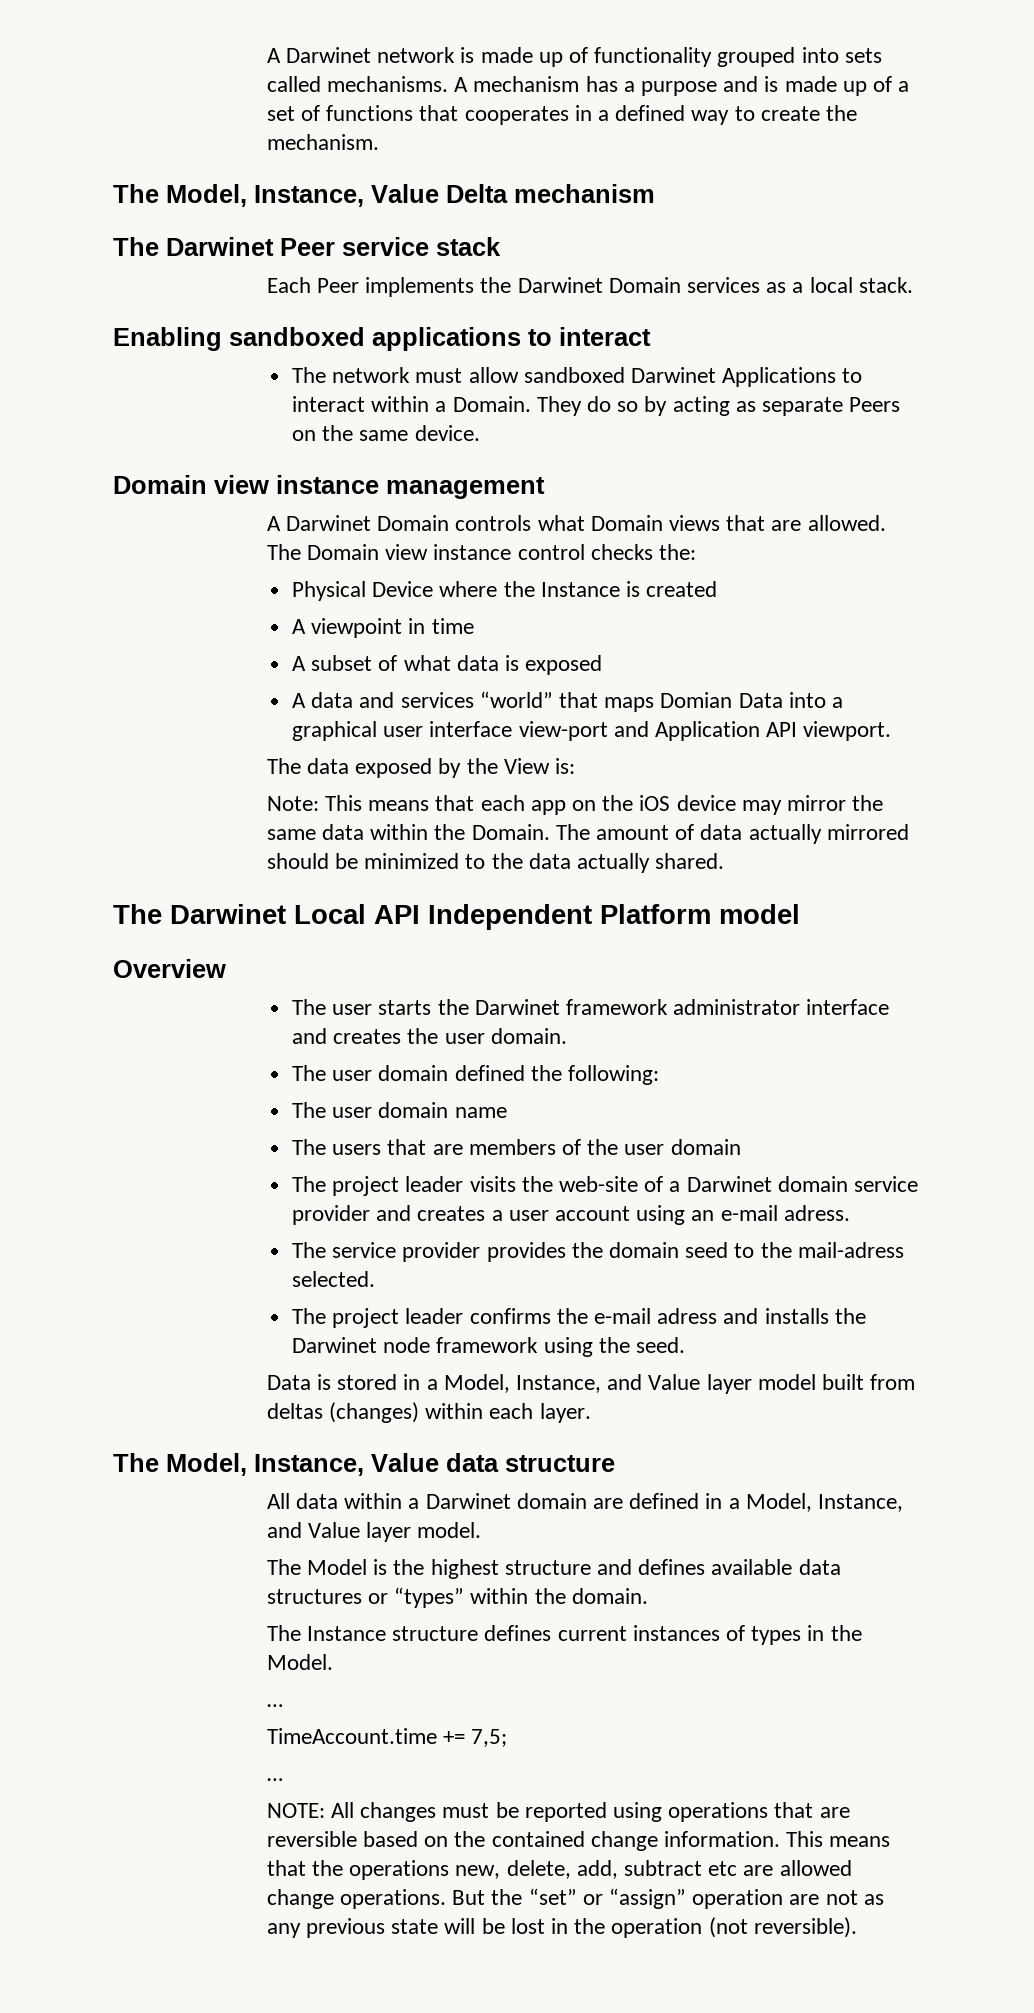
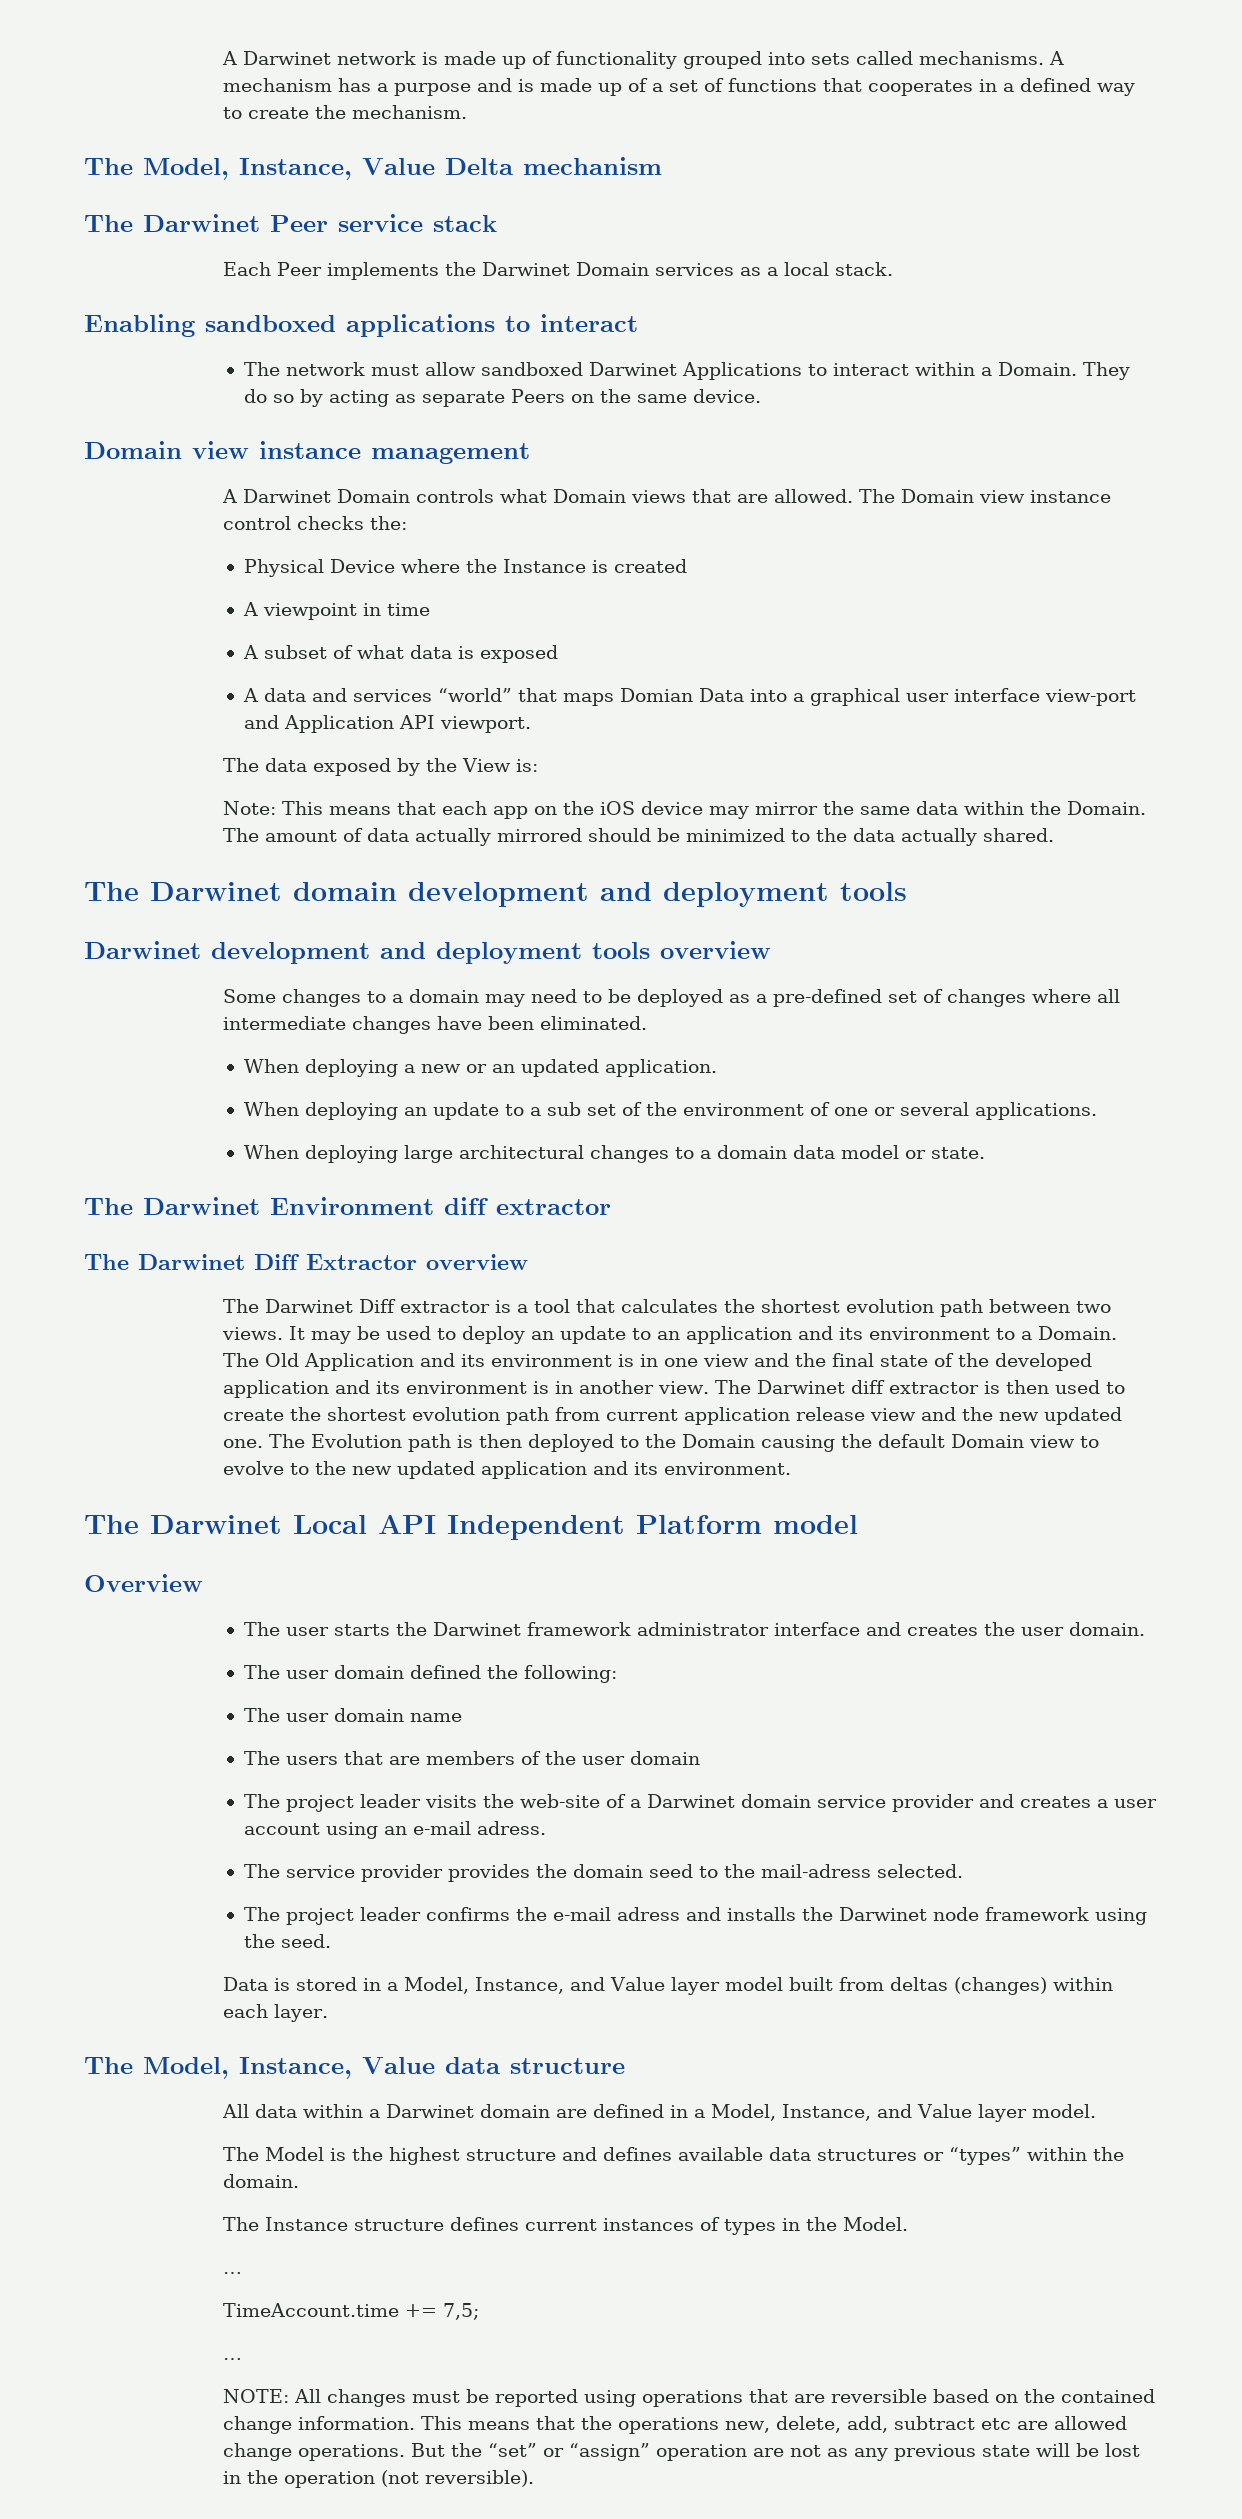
(725, 861) none -> [84,882,907,907] [84,941,771,964] [223,989,1121,1007] [223,1016,648,1034] [244,1059,718,1077] [244,1102,1098,1120] [244,1145,986,1163] [84,1197,611,1215] [84,1254,528,1270] [223,1299,1112,1317] [222,1326,1118,1344] [223,1353,1093,1371] [223,1380,1126,1398] [223,1407,1123,1425] [223,1434,1100,1452] [223,1461,792,1479] // The Darwinet domain development and deployment tools // Darwinet development and deployment tools overview // Some changes to a domain may need to be deployed as a pre-defined set of changes where all intermediate changes have been eliminated. // When deploying a new or an updated application. // When deploying an update to a sub set of the environment of one or several applications. // When deploying large architectural changes to a domain data model or state. // The Darwinet Environment diff extractor // The Darwinet Diff Extractor overview // The Darwinet Diff extractor is a tool that calculates the shortest evolution path between two views. It may be used to deploy an update to an application and its environment to a Domain. The Old Application and its environment is in one view and the final state of the developed application and its environment is in another view. The Darwinet diff extractor is then used to create the shortest evolution path from current application release view and the new updated one. The Evolution path is then deployed to the Domain causing the default Domain view to evolve to the new updated application and its environment.

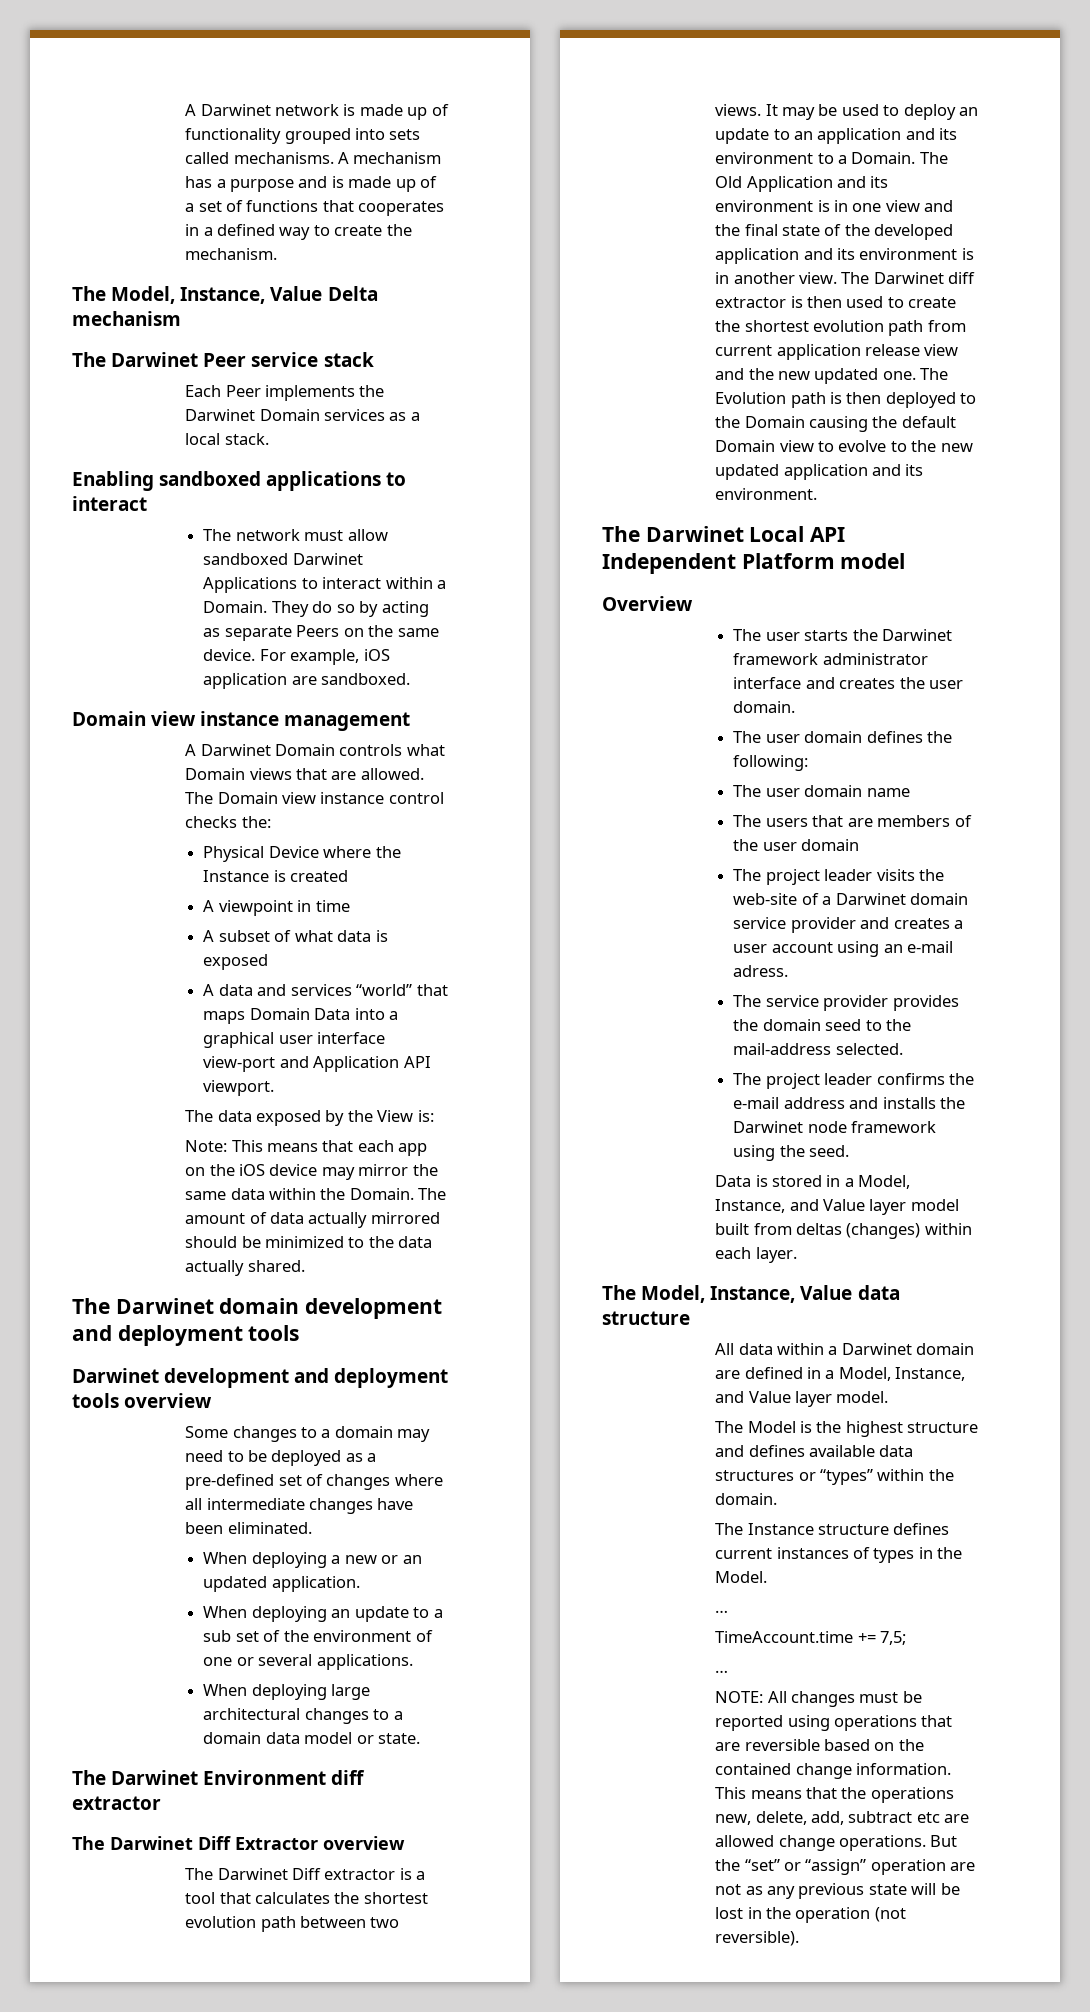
(762, 396) none -> [259,649,390,665] [203,673,411,689] For example, iOS application are sandboxed.
[620,688,694,702] Domian -> [249,1008,310,1020] Domain
[410,1665,482,1679] defined -> [866,731,923,743] defines
[761,1864,872,1878] mail-adress -> [733,1043,832,1055] mail-address
[617,1907,681,1921] adress -> [783,1097,845,1109] address

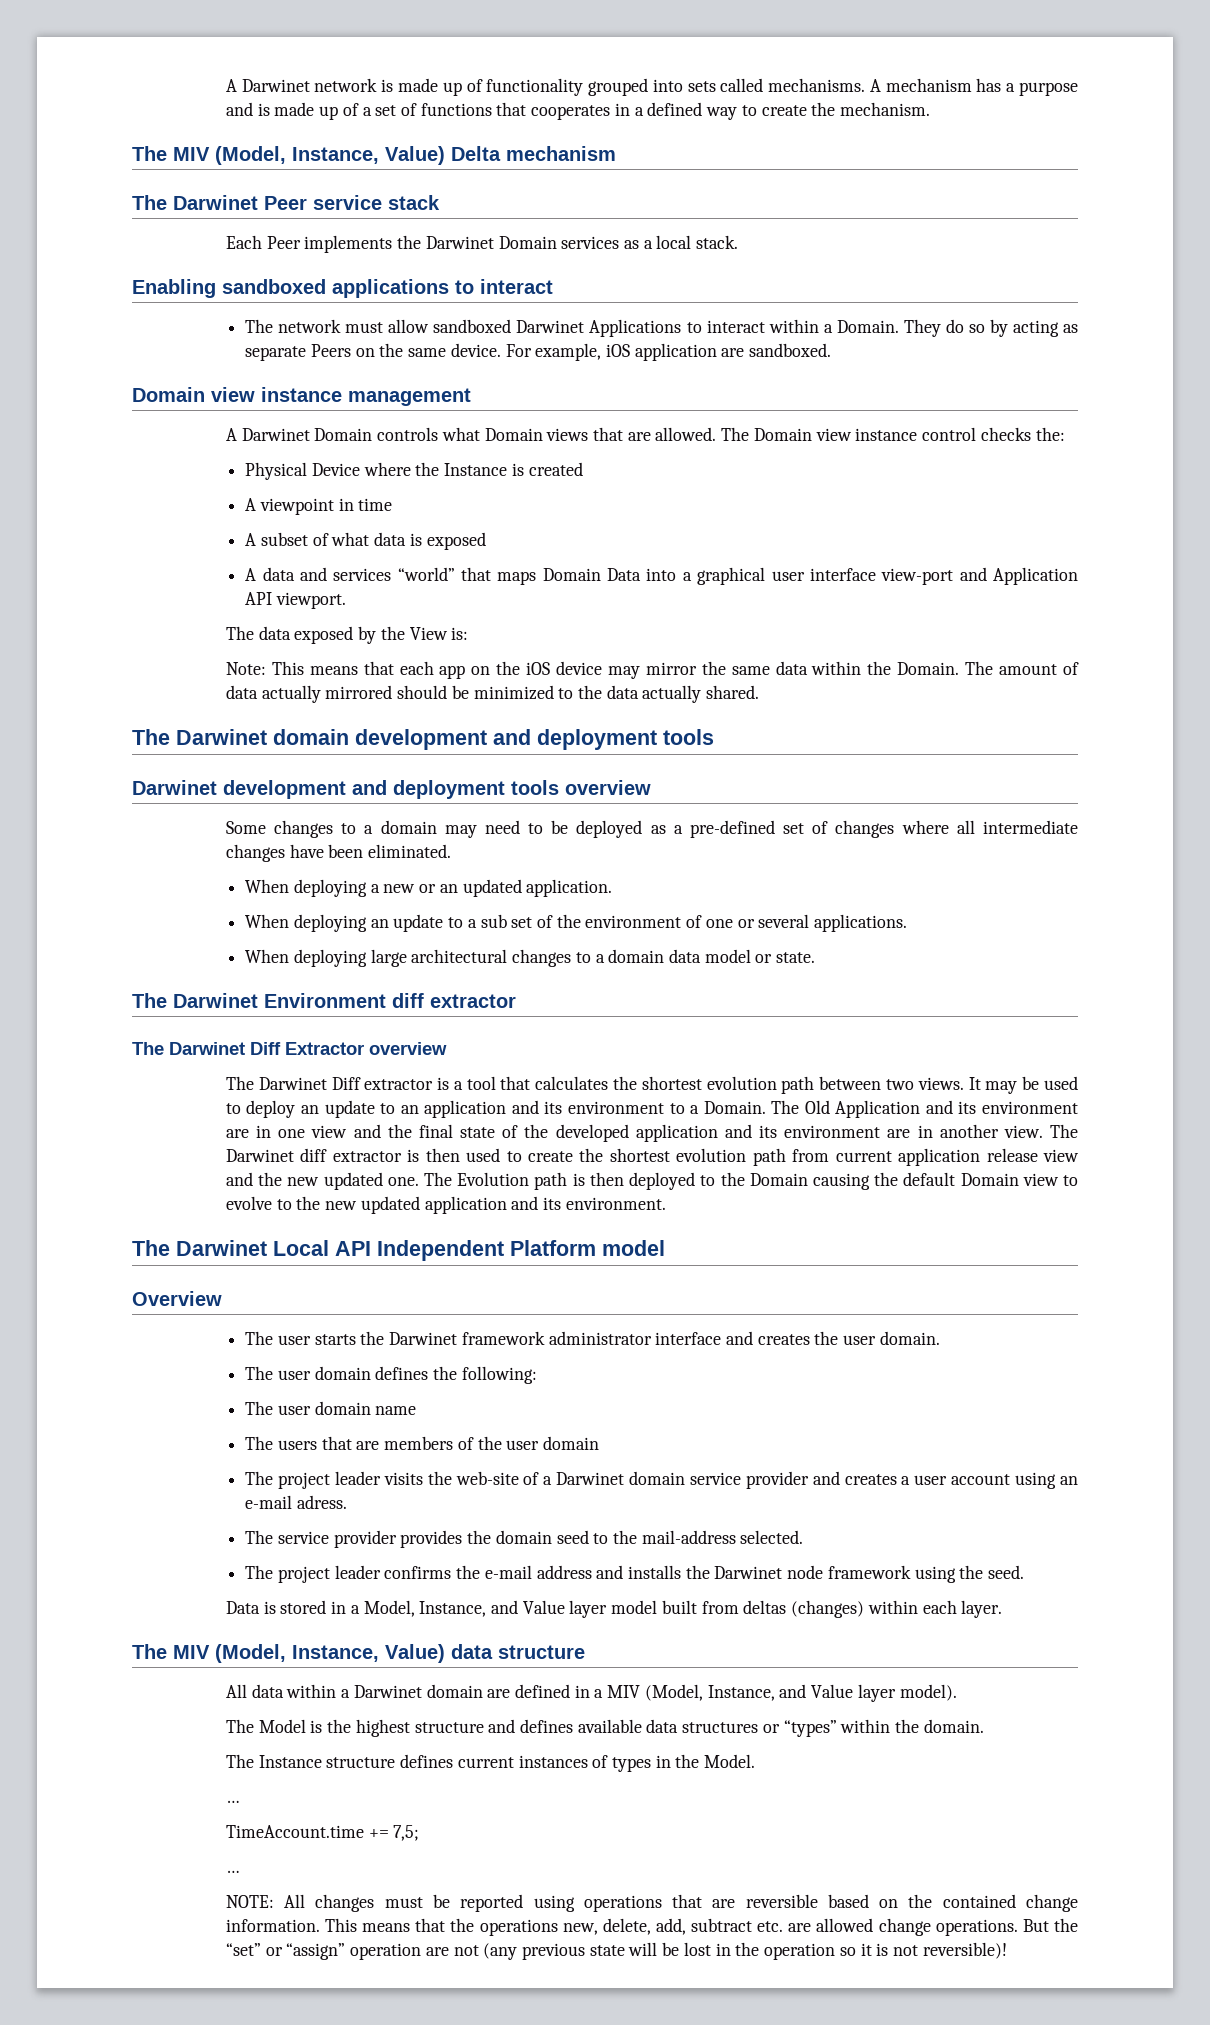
[111,286,323,304] Model, Instance, Value -> [173,146,445,165] MIV (Model, Instance, Value)
[817,200,830,212] is -> [225,1129,249,1138] are
[961,248,974,260] is -> [887,1129,911,1138] are
[641,1285,853,1303] Model, Instance, Value -> [173,1644,445,1663] MIV (Model, Instance, Value)
[838,1367,966,1381] [715,1391,889,1407] Model, Instance, and Value layer model. -> [607,1684,957,1702] MIV (Model, Instance, and Value layer model).
[916,1812,940,1823] etc -> [757,1921,784,1932] etc.
[745,1886,796,1899] as any -> [483,1943,518,1960] (any
[874,1907,906,1922] [715,1931,800,1946] (not reversible). -> [839,1942,1007,1959] so it is not reversible)!

